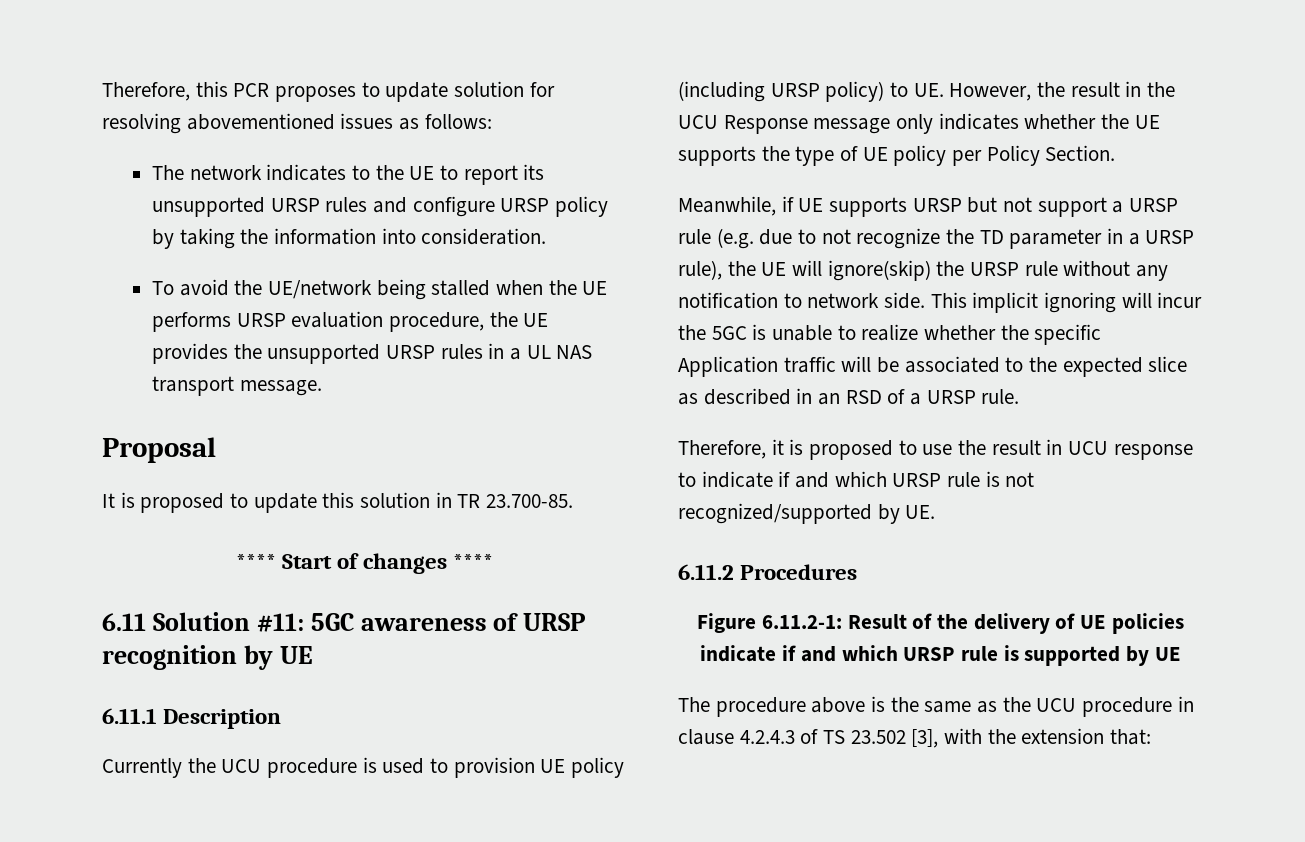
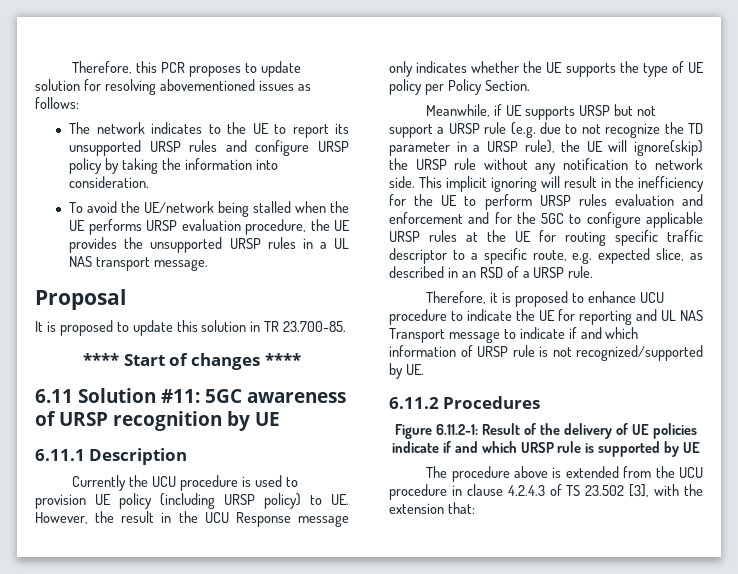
[1157,292,1203,308] [678,324,1102,345] [678,356,1188,377] incur the 5GC is unable to realize whether the specific Application traffic will be associated to the expected slice -> [564,176,704,192] [389,194,703,210] [389,212,703,228] [389,230,703,246] [389,248,685,264] result in the inefficiency for the UE to perform URSP rules evaluation and enforcement and for the 5GC to configure applicable URSP rules at the UE for routing specific traffic descriptor to a specific route, e.g. expected slice,
[922,439,1193,460] use the result in UCU response -> [587,291,664,303] [389,309,703,325] [389,328,500,343] enhance UCU procedure to indicate the UE for reporting and UL NAS Transport message
(887, 479) none -> [389,345,473,357] information of
[890,697,998,713] the same as -> [565,466,652,478] extended from

